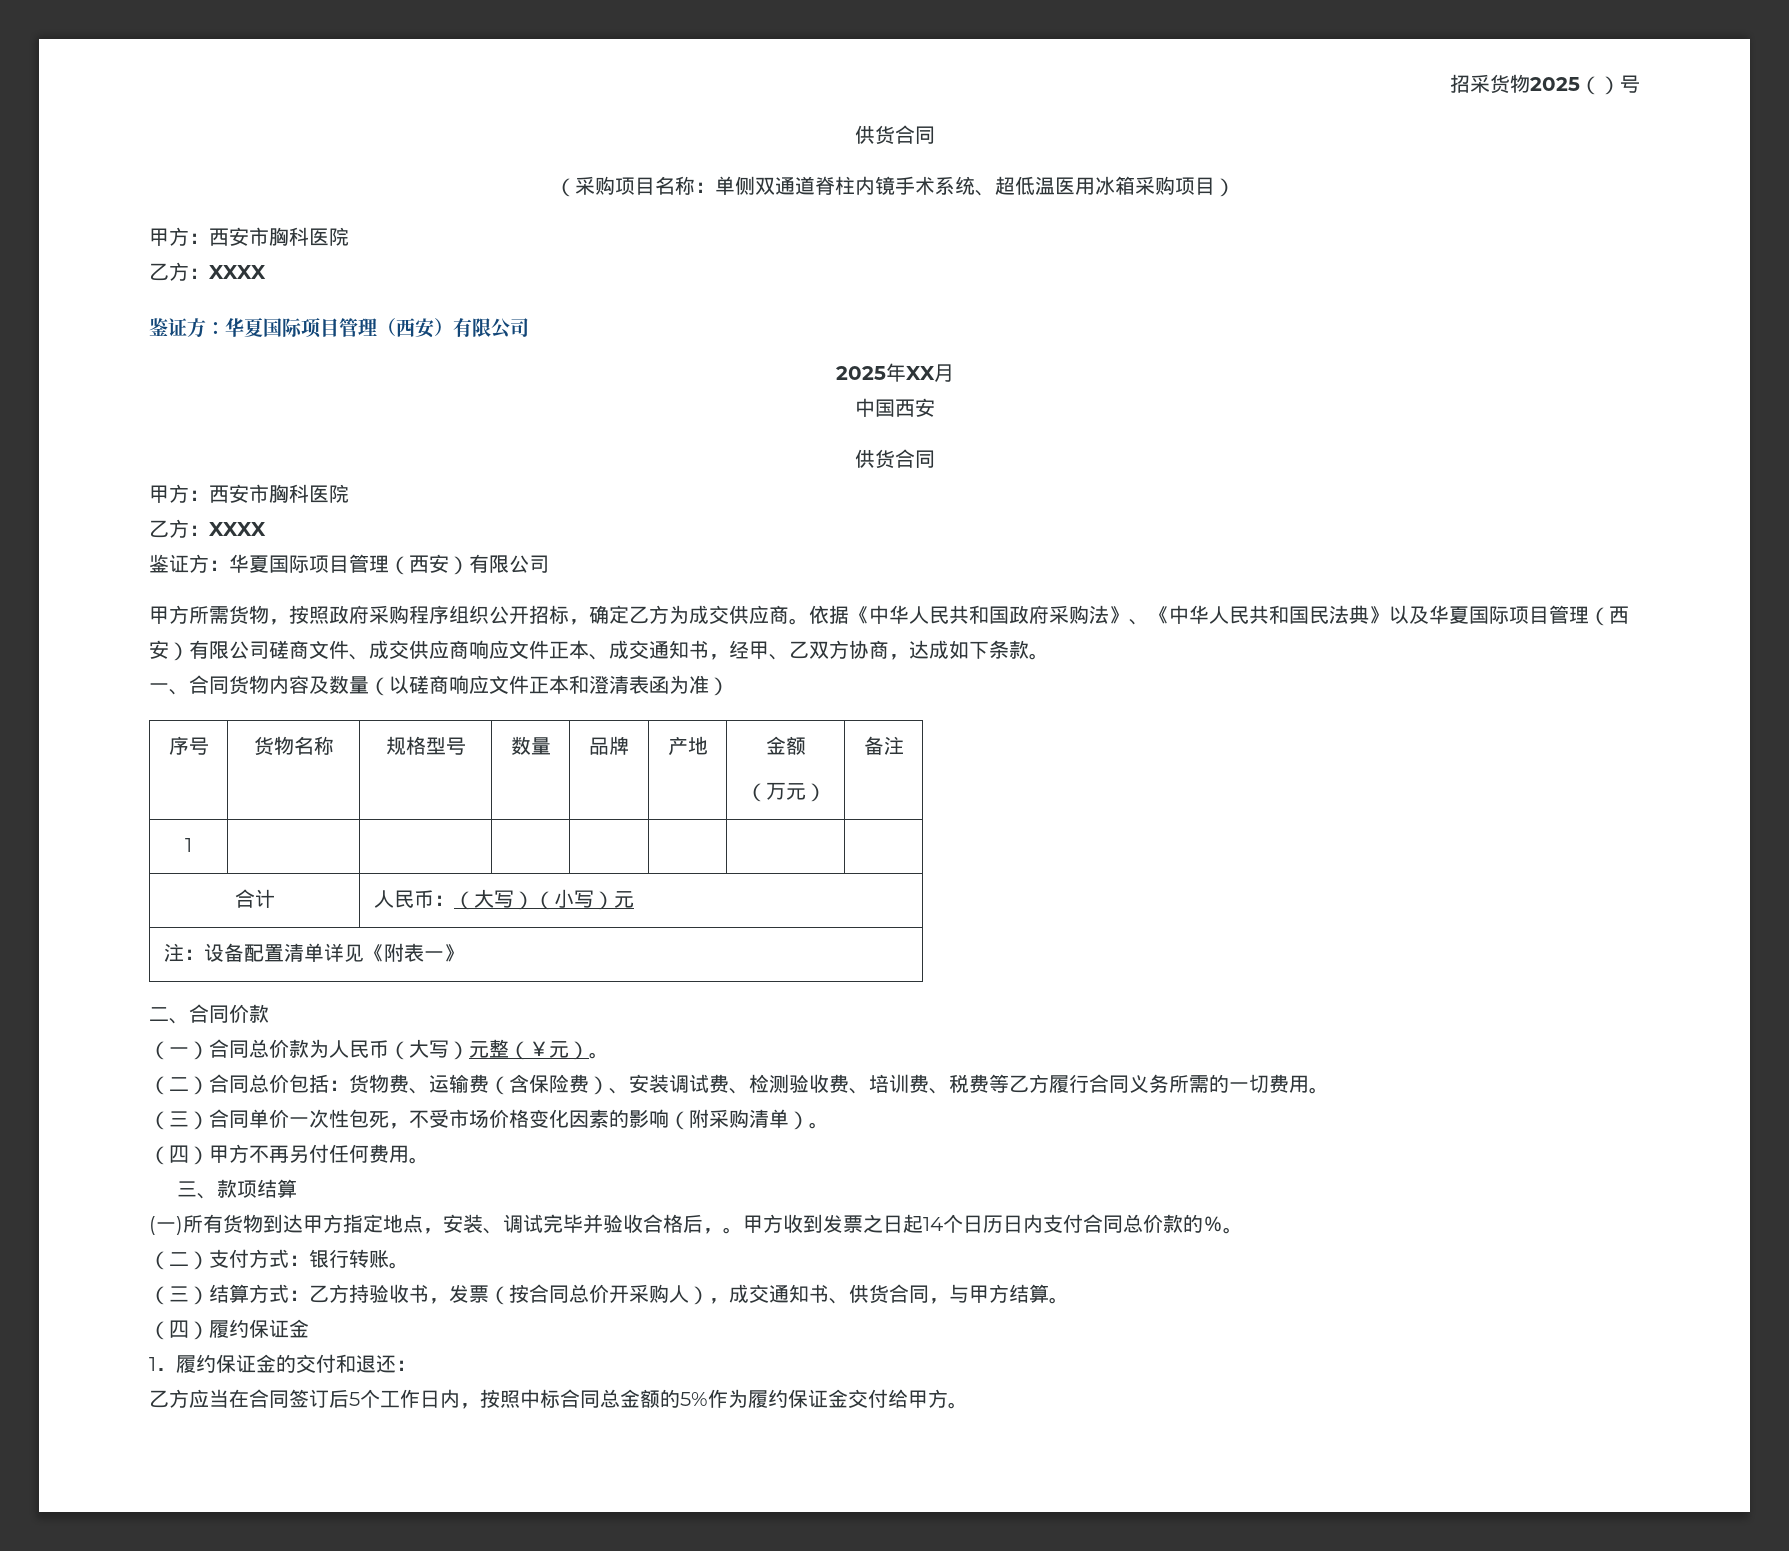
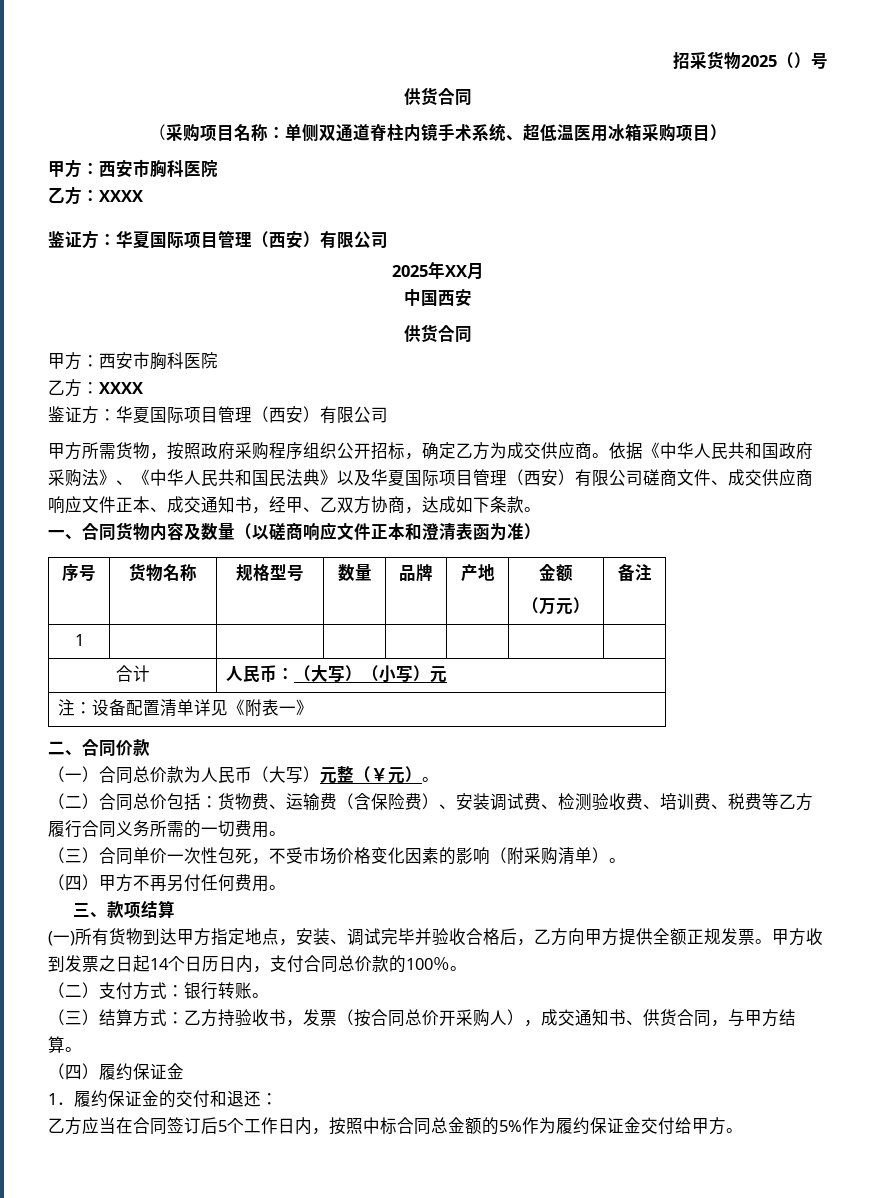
(723, 1231) none -> [534,928,755,946] 乙方向甲方提供全额正规发票
(1043, 1223) none -> [253,966,270,973] ，
(1203, 1223) none -> [406,958,433,970] 100

